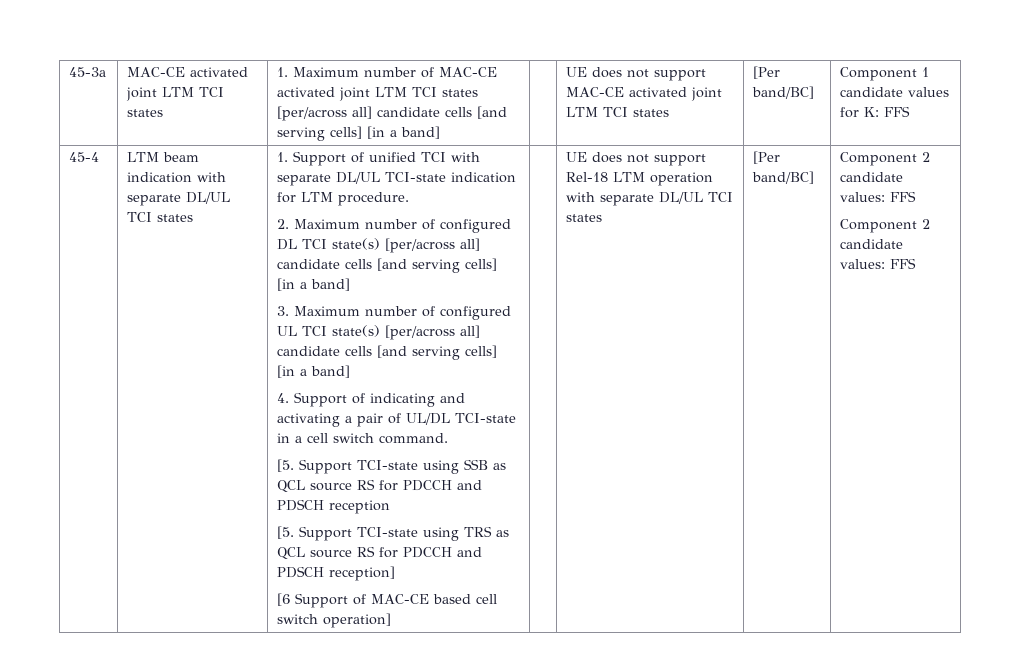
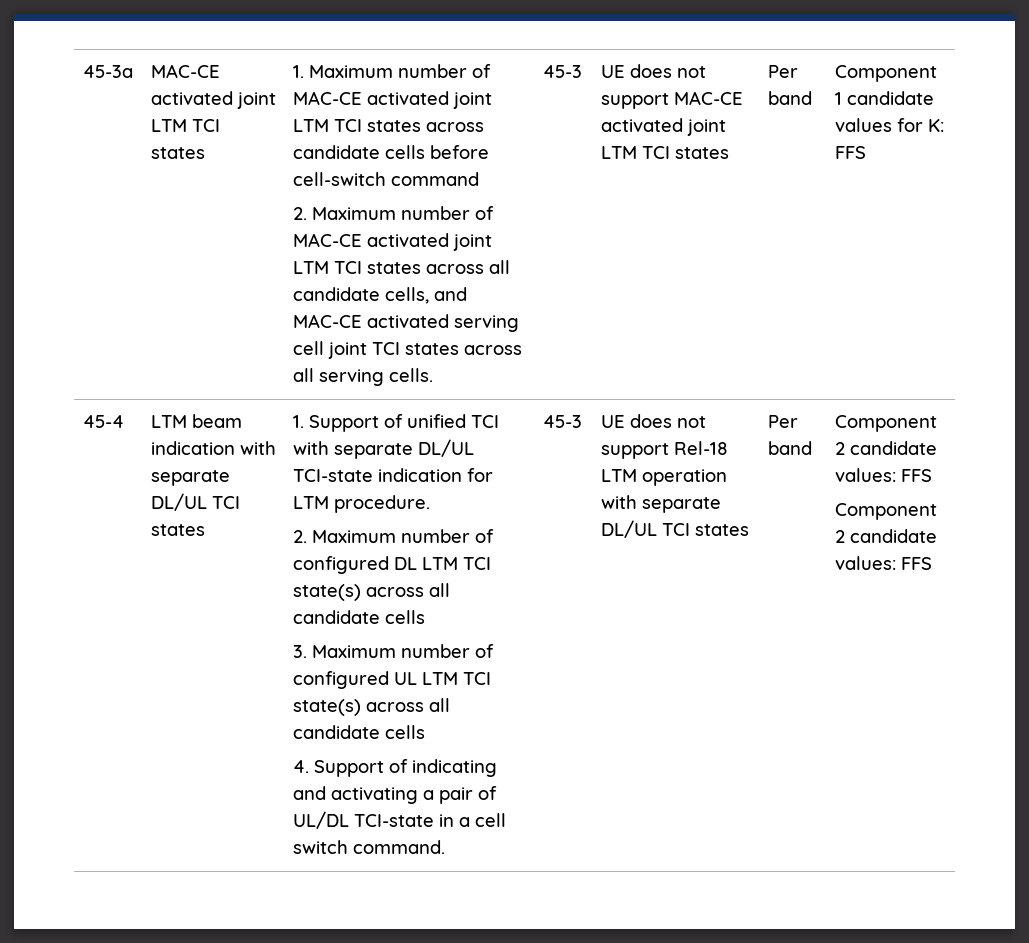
[277,106,508,121] [277,126,441,141] [per/across all] candidate cells [and serving cells] [in a band] | -> [425,122,484,132] [292,145,489,159] [292,172,479,186] [292,206,494,220] [292,233,492,251] [292,260,510,274] [292,287,467,304] [292,314,519,332] [292,341,522,359] [292,368,433,386] [542,65,582,78] across candidate cells before cell-switch command // 2. Maximum number of MAC-CE activated joint LTM TCI states across all candidate cells, and MAC-CE activated serving cell joint TCI states across all serving cells. | 45-3
[753,66,781,79] [752,86,815,99] [Per band/BC] -> [767,65,798,78] [767,91,812,105] Per band
[302,238,481,253] [277,258,498,273] [277,278,351,291] TCI state(s) [per/across all] candidate cells [and serving cells] [in a band] -> [421,557,491,570] [292,583,450,601] [292,610,425,624] LTM TCI state(s) across all candidate cells
[302,325,481,340] [277,345,498,360] [277,365,351,378] TCI state(s) [per/across all] candidate cells [and serving cells] [in a band] -> [421,672,491,685] [292,698,450,716] [292,725,425,739] LTM TCI state(s) across all candidate cells
[277,459,507,474] [277,479,483,493] [277,499,391,514] [277,526,510,541] [277,546,483,560] [277,566,396,581] [277,593,498,608] [277,613,392,628] // [5. Support TCI-state using SSB as QCL source RS for PDCCH and PDSCH reception // [5. Support TCI-state using TRS as QCL source RS for PDCCH and PDSCH reception] // [6 Support of MAC-CE based cell switch operation] | -> [542,415,582,428] | 45-3
[753,151,781,164] [752,171,815,184] [Per band/BC] -> [767,415,798,428] [767,441,812,455] Per band

